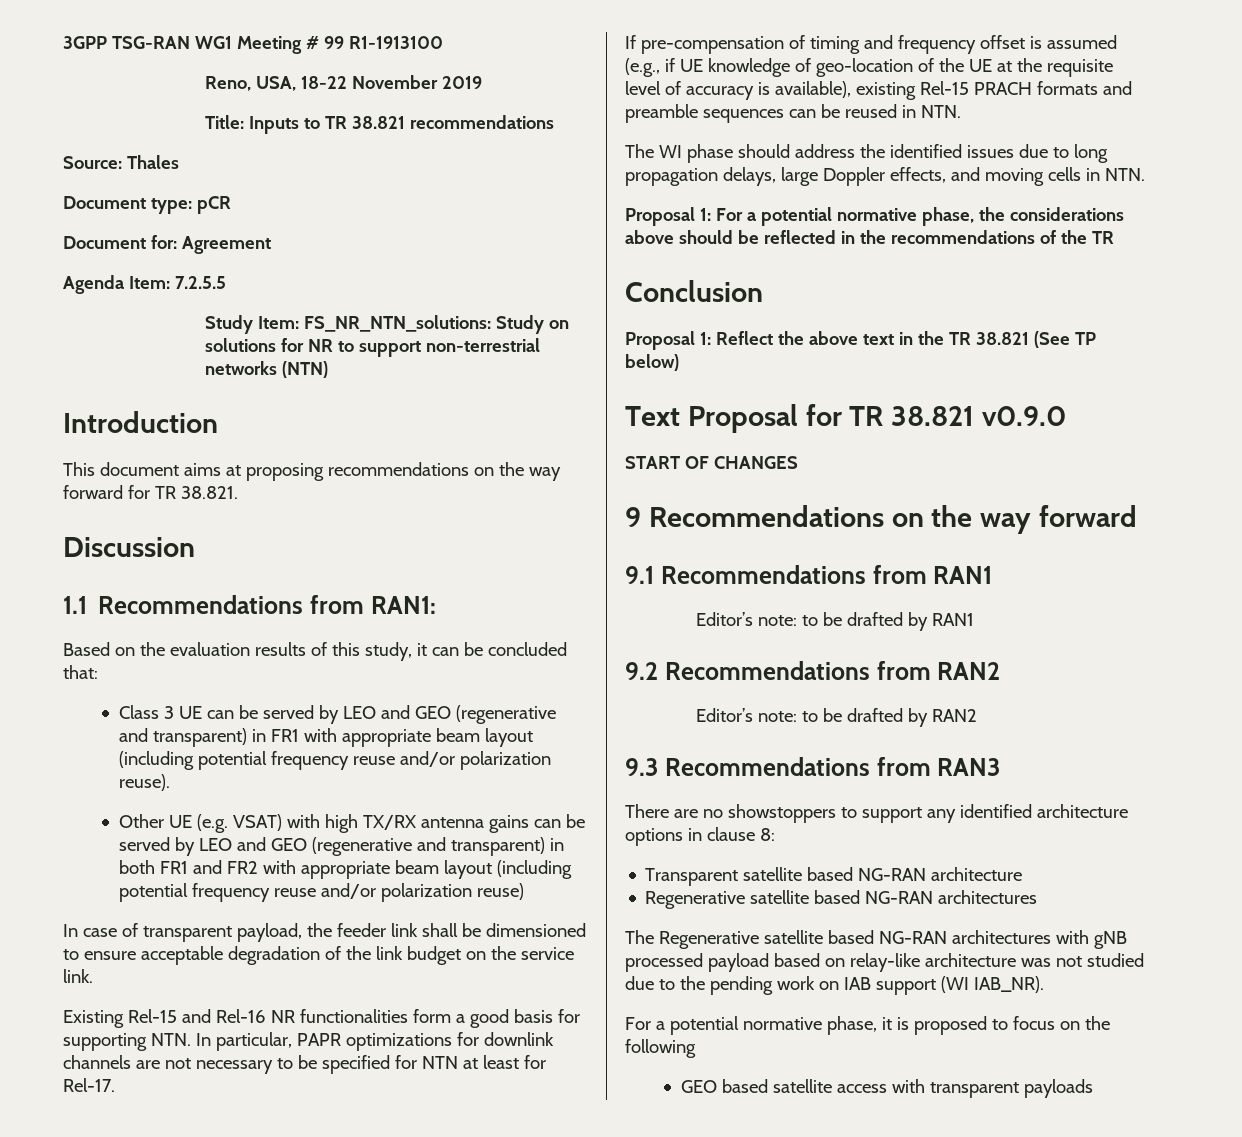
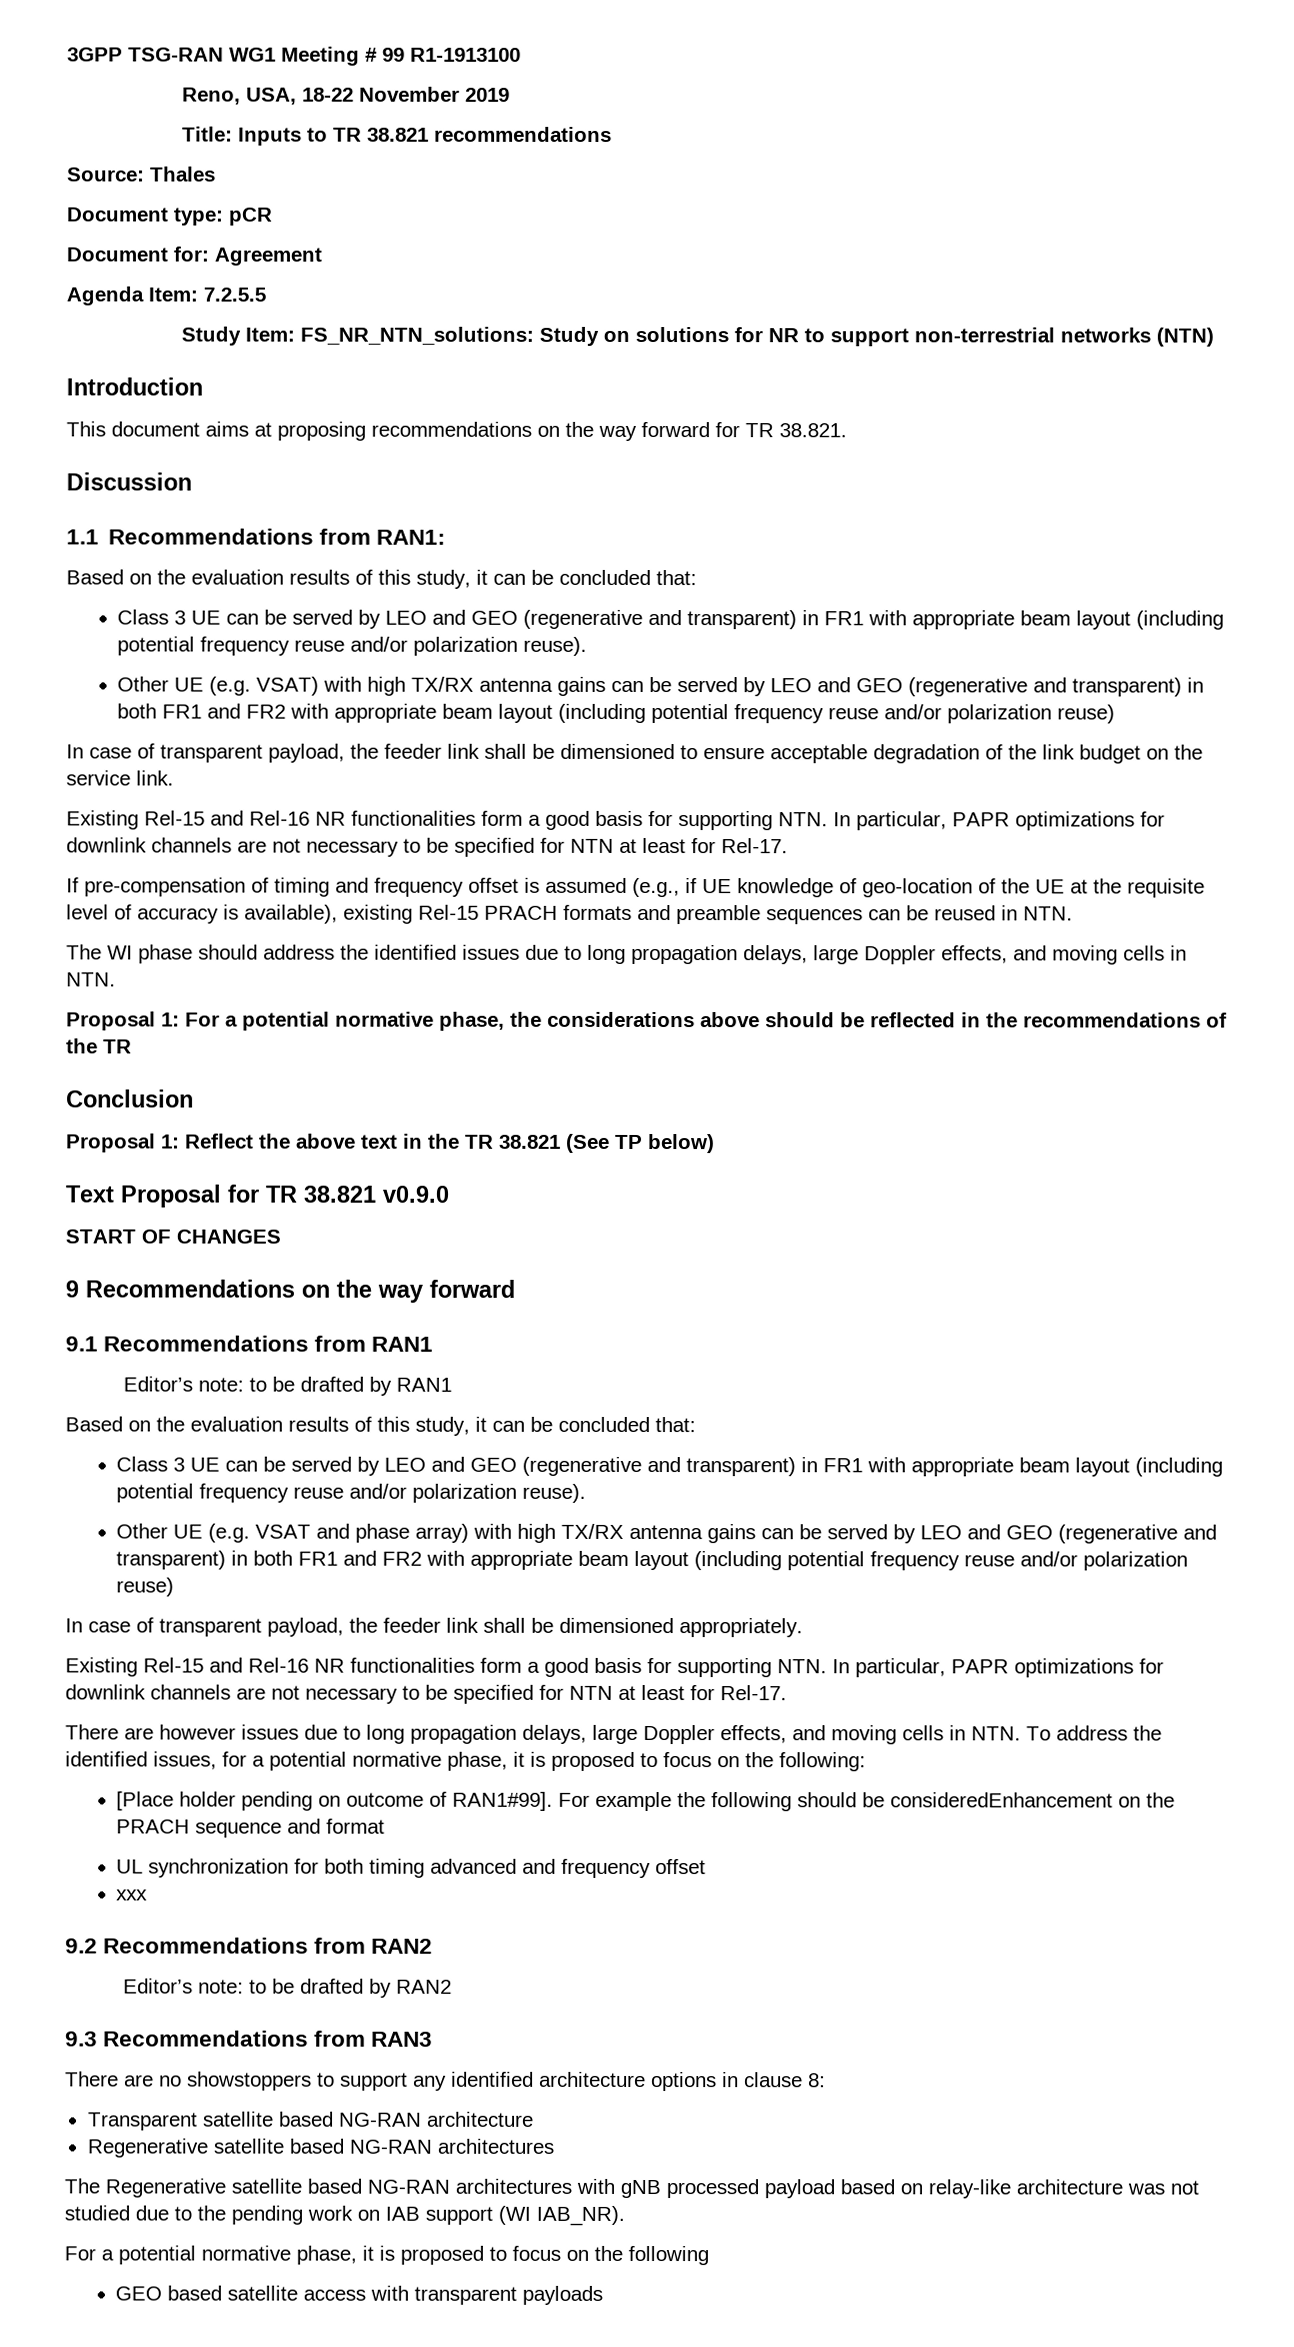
(974, 619) none -> [65,1416,696,1436] [116,1456,1224,1477] [116,1483,587,1503] [116,1523,1218,1544] [116,1550,1189,1571] [116,1577,175,1597] [65,1617,803,1638] [65,1657,1164,1678] [65,1684,787,1704] [65,1724,1162,1745] [65,1751,866,1772] [116,1791,1176,1812] [116,1818,386,1838] [116,1858,707,1879] [116,1889,149,1901] // Based on the evaluation results of this study, it can be concluded that: // Class 3 UE can be served by LEO and GEO (regenerative and transparent) in FR1 with appropriate beam layout (including potential frequency reuse and/or polarization reuse). // Other UE (e.g. VSAT and phase array) with high TX/RX antenna gains can be served by LEO and GEO (regenerative and transparent) in both FR1 and FR2 with appropriate beam layout (including potential frequency reuse and/or polarization reuse) // In case of transparent payload, the feeder link shall be dimensioned appropriately. // Existing Rel-15 and Rel-16 NR functionalities form a good basis for supporting NTN. In particular, PAPR optimizations for downlink channels are not necessary to be specified for NTN at least for Rel-17. // There are however issues due to long propagation delays, large Doppler effects, and moving cells in NTN. To address the identified issues, for a potential normative phase, it is proposed to focus on the following: // [Place holder pending on outcome of RAN1#99]. For example the following should be consideredEnhancement on the PRACH sequence and format // UL synchronization for both timing advanced and frequency offset // xxx

